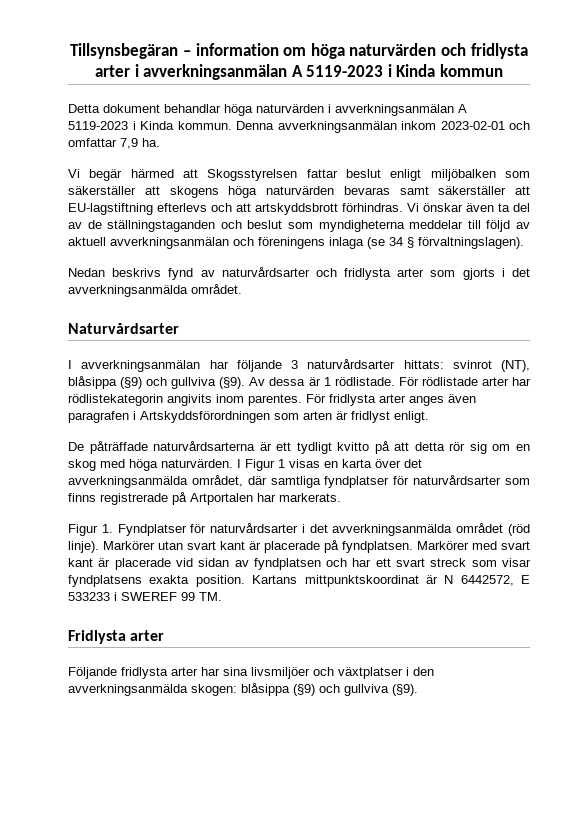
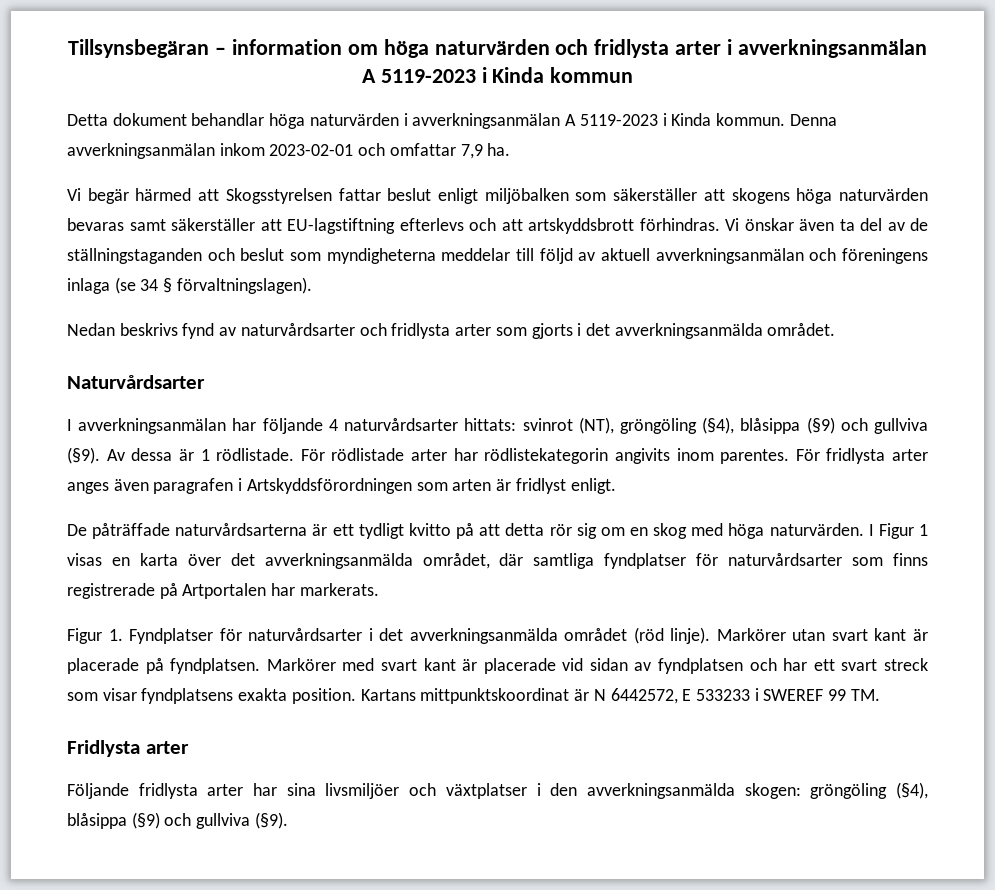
[291,360,298,369] 3 -> [328,419,338,431] 4
(530, 366) none -> [619,417,735,434] gröngöling (§4),
(237, 690) none -> [810,782,929,799] gröngöling (§4),

